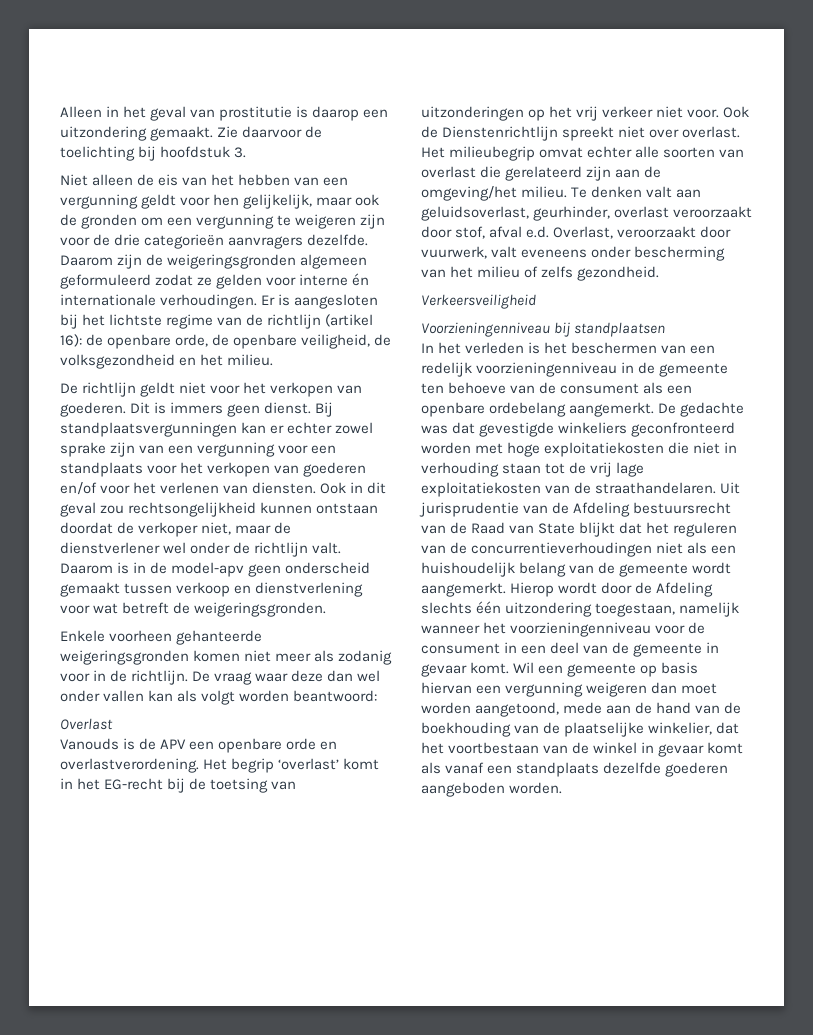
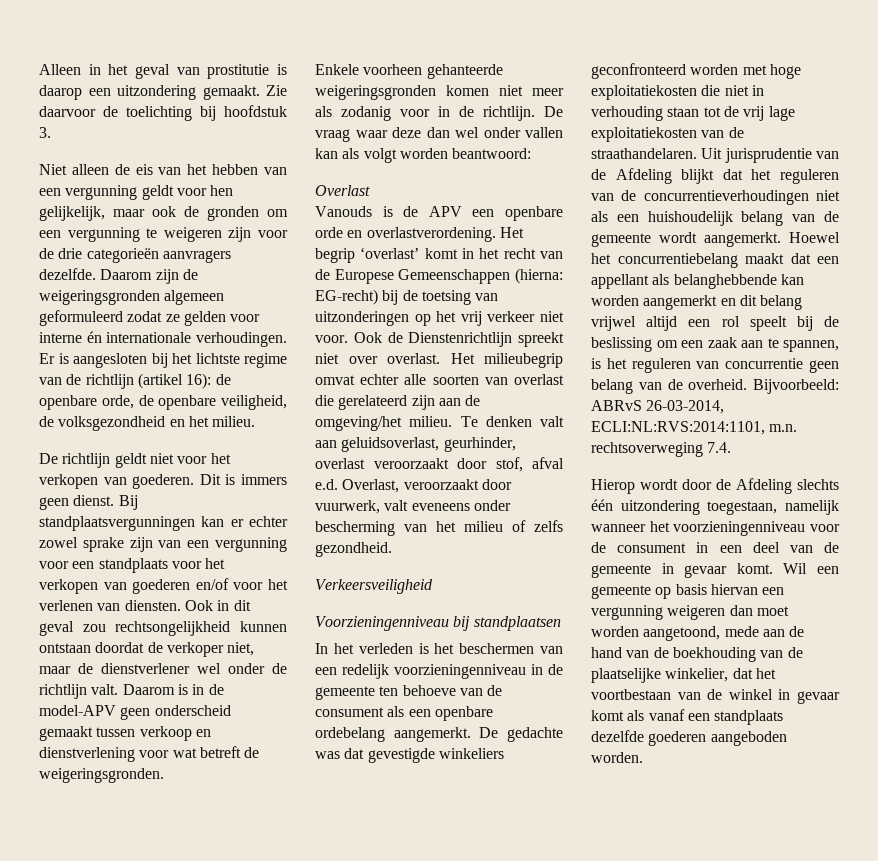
[171,562,245,577] model-apv -> [39,705,116,716] model-APV
[104,778,164,790] EG-recht -> [503,248,563,259] [315,268,563,284] [315,289,378,305] recht van de Europese Gemeenschappen (hierna: EG-recht)
[633,502,732,514] [421,522,576,534] bestuursrecht van de Raad van State -> (672, 176) none
(506, 589) none -> [789,232,840,243] [591,253,839,268] [591,274,804,289] [591,295,803,310] [591,316,839,331] [591,337,839,352] [591,358,839,373] [591,379,839,394] [591,400,725,414] [591,421,798,435] [591,442,732,457] Hoewel het concurrentiebelang maakt dat een appellant als belanghebbende kan worden aangemerkt en dit belang vrijwel altijd een rol speelt bij de beslissing om een zaak aan te spannen, is het reguleren van concurrentie geen belang van de overheid. Bijvoorbeeld: ABRvS 26-03-2014, ECLI:NL:RVS:2014:1101, m.n. rechtsoverweging 7.4. //

